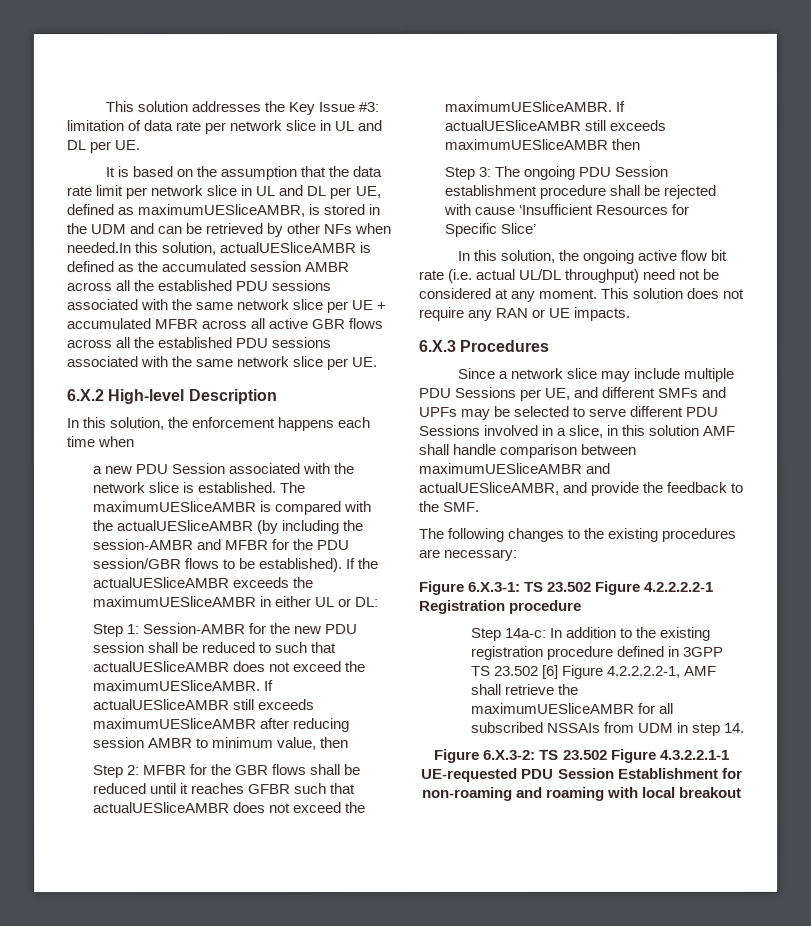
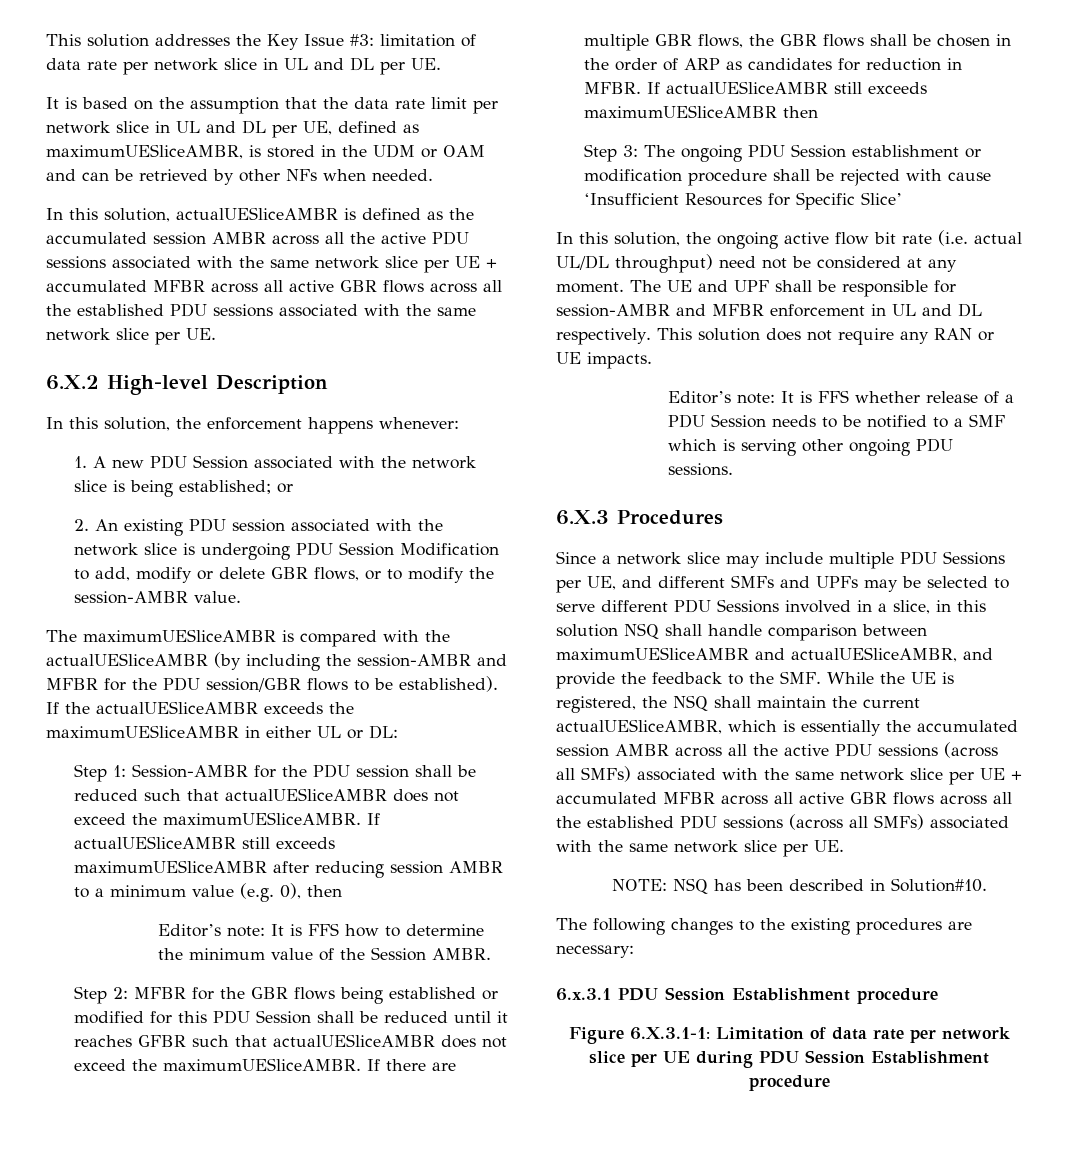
(127, 229) none -> [421,145,485,158] or OAM
[66,242,131,254] needed.In -> [372,169,433,181] [46,208,63,220] needed. // In
[157,280,233,292] established -> [381,232,426,244] active
[337,417,371,429] [66,436,135,448] [92,466,103,475] each time when // a -> [379,417,459,429] [74,456,107,468] whenever: // 1. A
[197,482,277,494] established. -> [130,480,294,497] [74,518,444,536] [74,542,500,560] [74,567,495,583] [74,591,242,604] being established; or // 2. An existing PDU session associated with the network slice is undergoing PDU Session Modification to add, modify or delete GBR flows, or to modify the session-AMBR value. //
[294,626,323,635] new -> (308, 771) none
[258,643,272,654] to -> (139, 795) none
[211,737,350,751] minimum value, then -> [95,883,343,902] [158,923,485,937] [158,947,492,961] a minimum value (e.g. 0), then // Editor’s note: It is FFS how to determine the minimum value of the Session AMBR.
(308, 770) none -> [340,987,499,1004] [74,1010,312,1024] being established or modified for this PDU Session
(625, 106) none -> [386,1059,457,1071] [584,34,1012,51] [584,58,963,71] [584,82,661,94] there are multiple GBR flows, the GBR flows shall be chosen in the order of ARP as candidates for reduction in MFBR. If
(537, 190) none -> [965,148,982,158] [584,169,683,182] or modification
(598, 293) none -> [630,280,956,297] [556,303,982,317] [556,328,651,345] The UE and UPF shall be responsible for session-AMBR and MFBR enforcement in UL and DL respectively.
(631, 313) none -> [668,390,1015,404] [668,414,1006,428] [668,438,954,456] [668,463,734,476] // Editor’s note: It is FFS whether release of a PDU Session needs to be notified to a SMF which is serving other ongoing PDU sessions.
[702,425,736,436] AMF -> [624,623,659,639] NSQ
(481, 506) none -> [826,672,954,684] [556,695,920,713] [556,719,1018,736] [556,742,998,758] [556,766,1022,785] [556,792,1012,805] [556,814,1009,830] [556,840,844,857] [612,878,988,894] While the UE is registered, the NSQ shall maintain the current actualUESliceAMBR, which is essentially the accumulated session AMBR across all the active PDU sessions (across all SMFs) associated with the same network slice per UE + accumulated MFBR across all active GBR flows across all the established PDU sessions (across all SMFs) associated with the same network slice per UE. // NOTE: NSQ has been described in Solution#10.
[419,580,715,595] [419,599,583,614] [470,626,711,641] [470,645,724,660] [470,664,717,679] [470,683,579,695] [470,702,674,714] [470,721,745,736] [434,748,730,763] [421,767,743,782] [421,786,743,801] Figure 6.X.3-1: TS 23.502 Figure 4.2.2.2.2-1 Registration procedure // Step 14a-c: In addition to the existing registration procedure defined in 3GPP TS 23.502 [6] Figure 4.2.2.2.2-1, AMF shall retrieve the maximumUESliceAMBR for all subscribed NSSAIs from UDM in step 14. // Figure 6.X.3-2: TS 23.502 Figure 4.3.2.2.1-1 UE-requested PDU Session Establishment for non-roaming and roaming with local breakout -> [556,987,938,1004] [568,1027,1010,1044] [589,1050,989,1068] [748,1075,830,1091] 6.x.3.1 PDU Session Establishment procedure // Figure 6.X.3.1-1: Limitation of data rate per network slice per UE during PDU Session Establishment procedure

